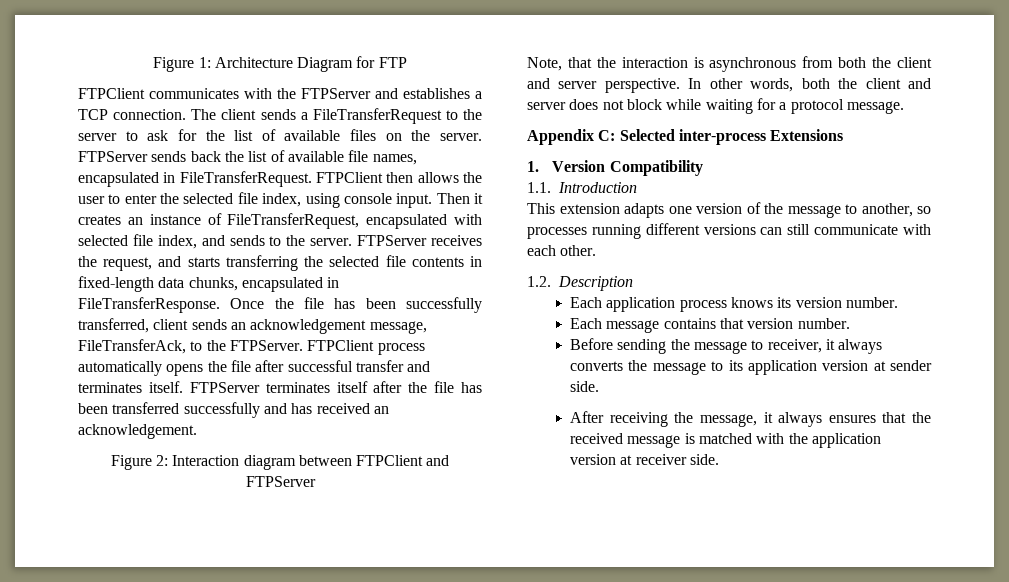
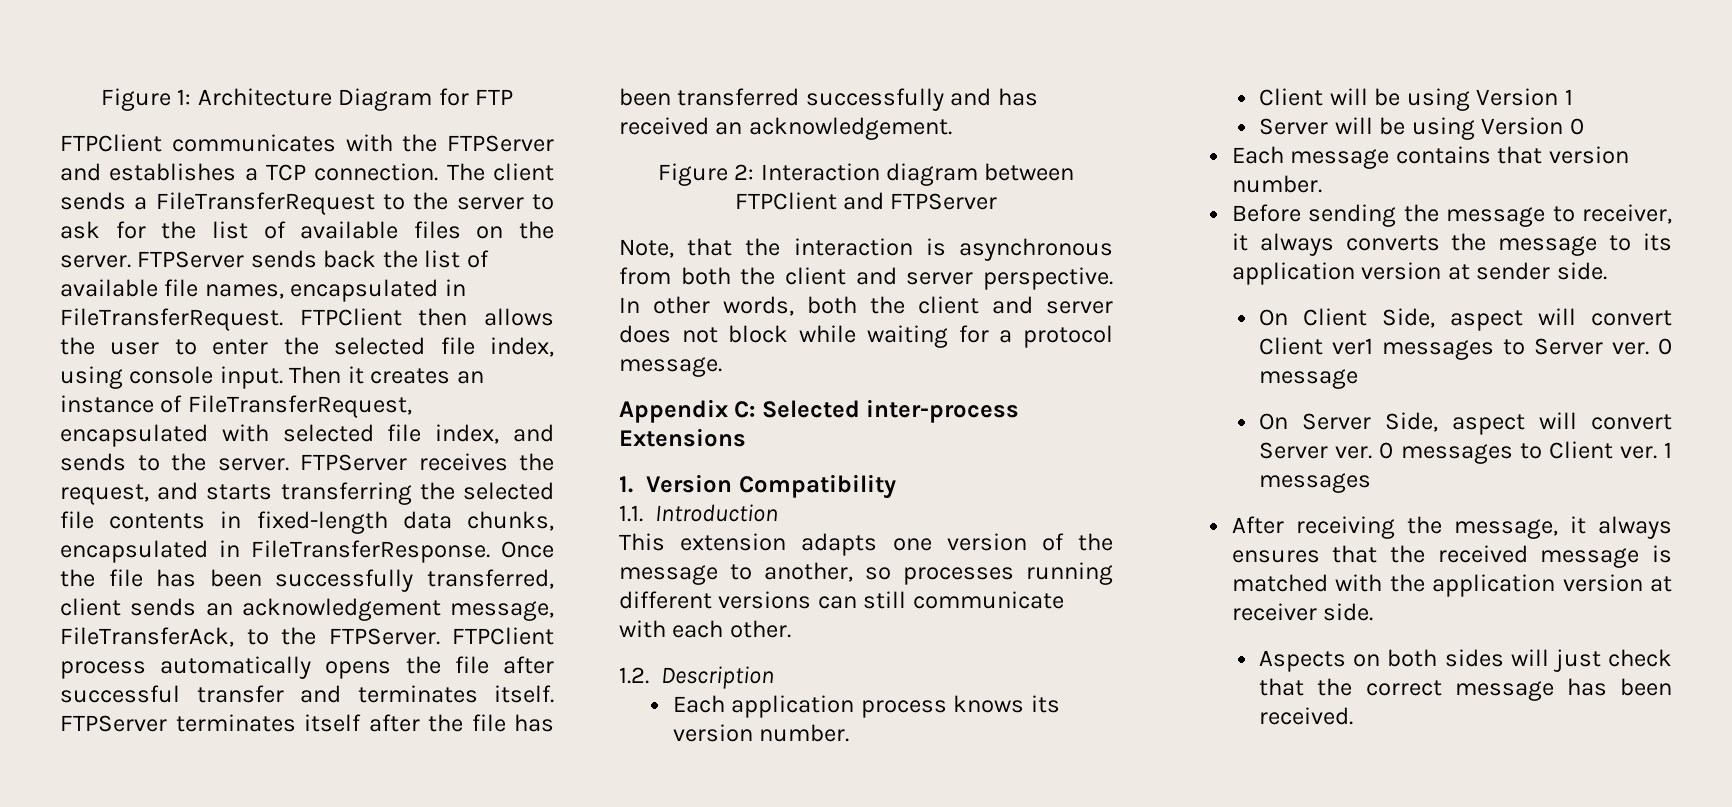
(898, 302) none -> [1259,88,1573,111] [1259,117,1584,140] // Client will be using Version 1 // Server will be using Version 0
(600, 386) none -> [1259,308,1672,331] [1259,337,1672,360] [1259,369,1359,389] [1259,412,1672,435] [1259,441,1672,464] [1259,473,1372,493] // On Client Side, aspect will convert Client ver1 messages to Server ver. 0 message // On Server Side, aspect will convert Server ver. 0 messages to Client ver. 1 messages
(720, 459) none -> [1259,649,1672,672] [1259,678,1672,701] [1259,707,1354,725] // Aspects on both sides will just check that the correct message has been received.

